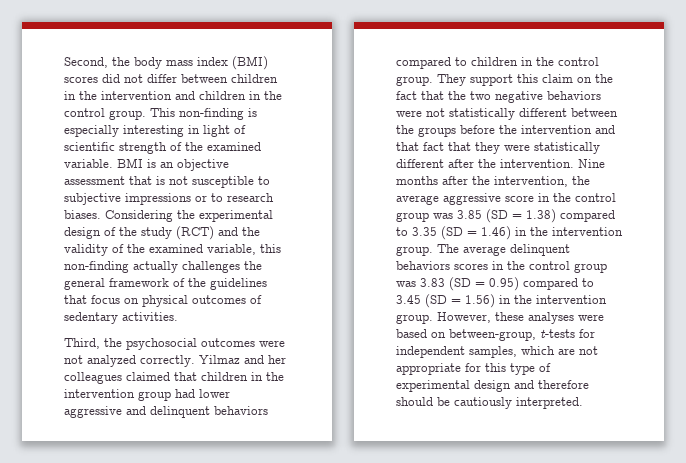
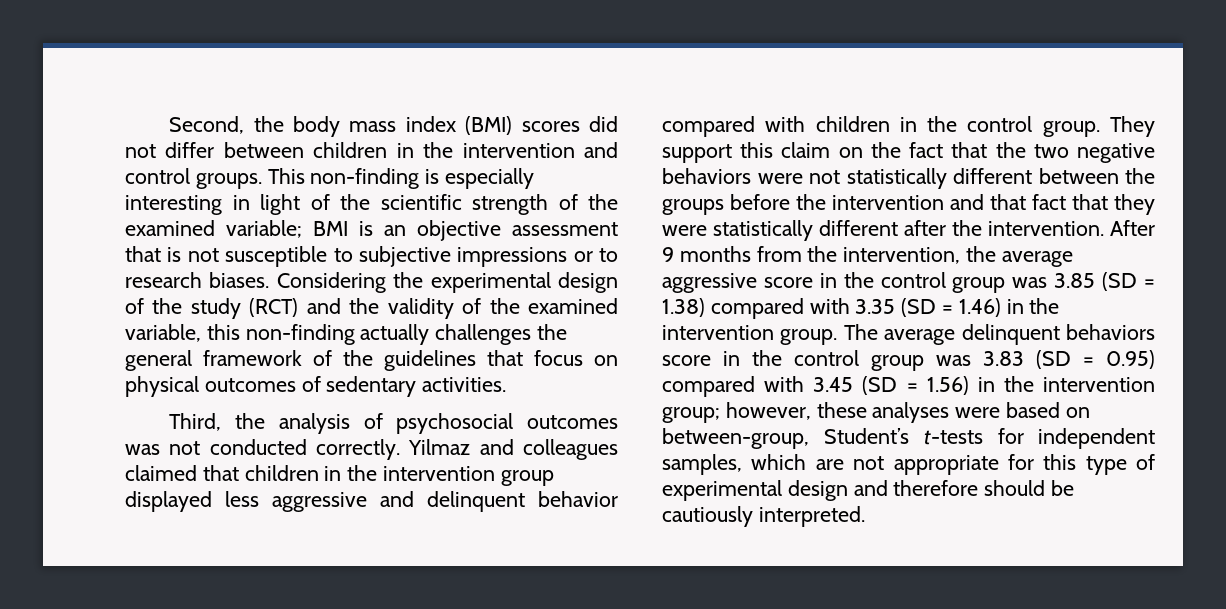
[199,91,282,100] [64,108,146,120] children in the control group. -> [125,168,262,189] control groups.
(246, 129) none -> [340,194,370,210] the
[64,159,113,168] variable. -> [226,220,302,238] variable;
[126,338,285,350] [64,355,136,367] psychosocial outcomes were not analyzed -> [278,413,618,434] [125,439,307,455] analysis of psychosocial outcomes was not conducted
[268,355,286,364] her -> (514, 447) none
[175,389,230,398] had lower -> [125,491,259,512] displayed less
[214,406,268,415] [396,57,467,69] behaviors compared to -> [538,491,618,507] [662,116,806,137] behavior compared with
[578,159,605,168] [396,176,468,185] Nine months after -> [1110,220,1155,236] [662,246,802,262] After 9 months from
[396,227,408,236] to -> [809,298,850,314] with
[454,263,488,270] scores -> [662,355,711,366] score
[582,278,594,287] to -> [764,376,805,392] with
[396,312,491,324] group. However, -> [662,402,811,423] group; however,
(536, 335) none -> [823,428,910,444] Student’s

